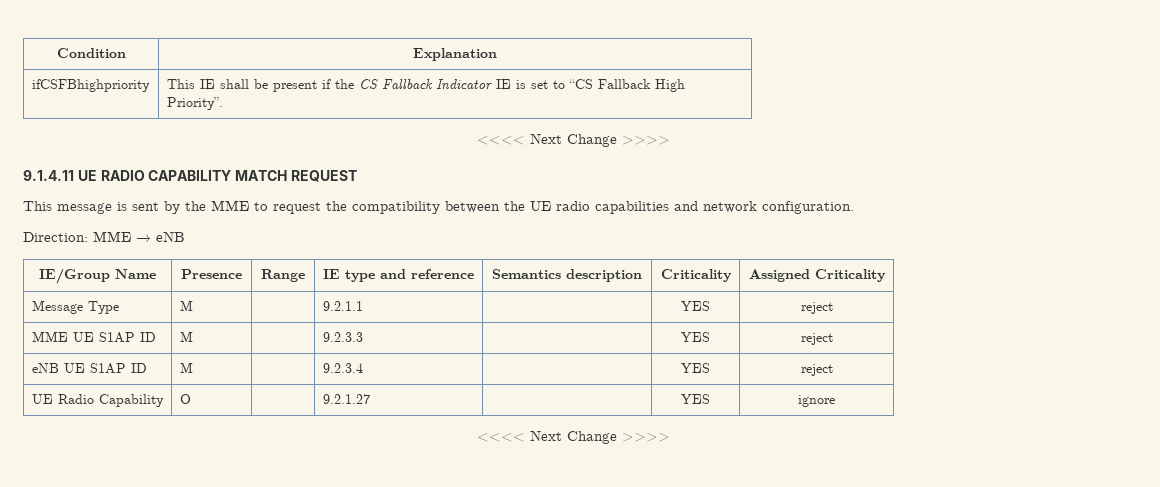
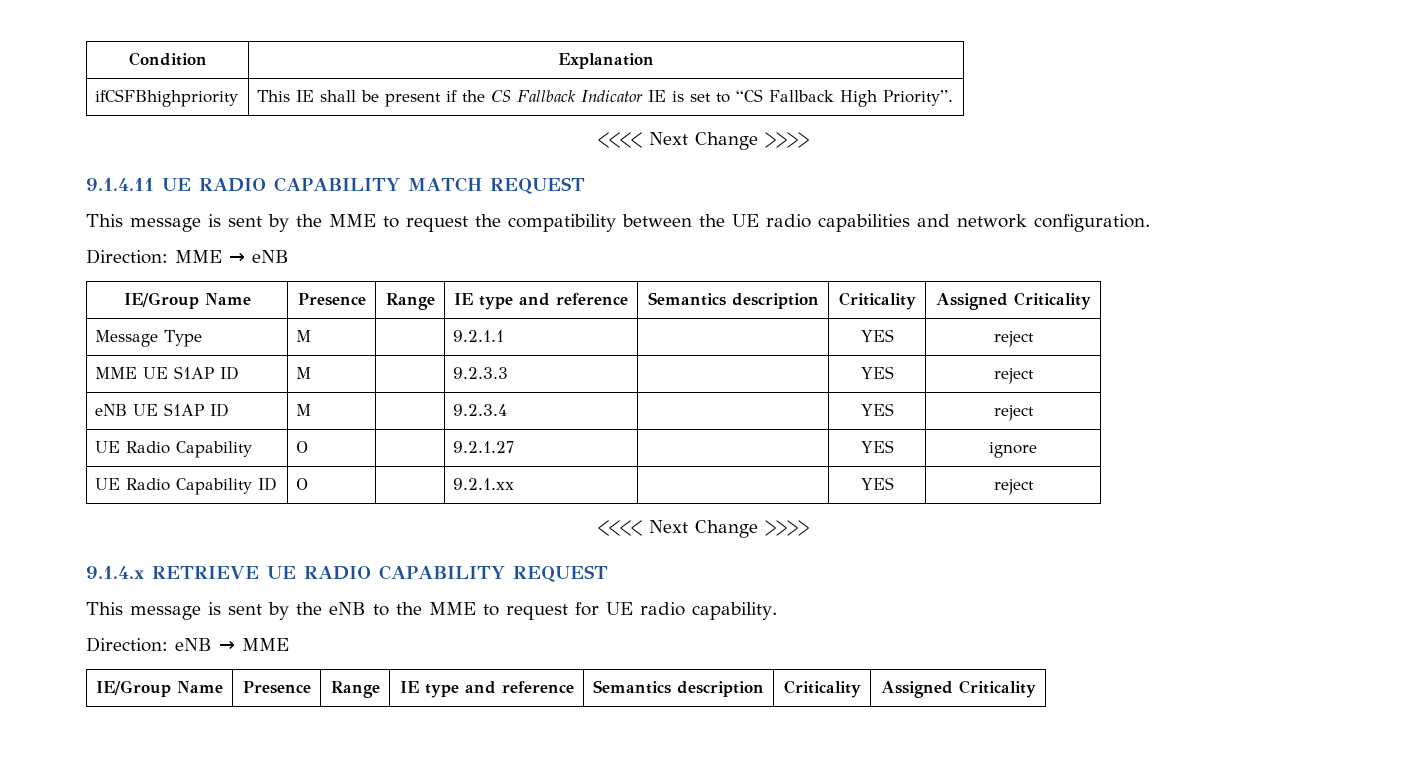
[477,430,670,444] // <<<< Next Change >>>> -> [95,477,278,495] [296,478,309,490] [453,478,515,490] [860,477,894,490] [993,479,1034,495] [597,520,809,538] [86,565,608,582] [86,602,777,620] [86,637,289,652] [96,680,223,697] [242,681,311,694] [330,681,380,698] [399,681,574,698] [593,680,765,697] [783,680,861,698] [880,680,1036,698] // UE Radio Capability ID | O | | 9.2.1.xx | | YES | reject // <<<< Next Change >>>> // 9.1.4.x RETRIEVE UE RADIO CAPABILITY REQUEST // This message is sent by the eNB to the MME to request for UE radio capability. // Direction: eNB → MME // IE/Group Name | Presence | Range | IE type and reference | Semantics description | Criticality | Assigned Criticality

